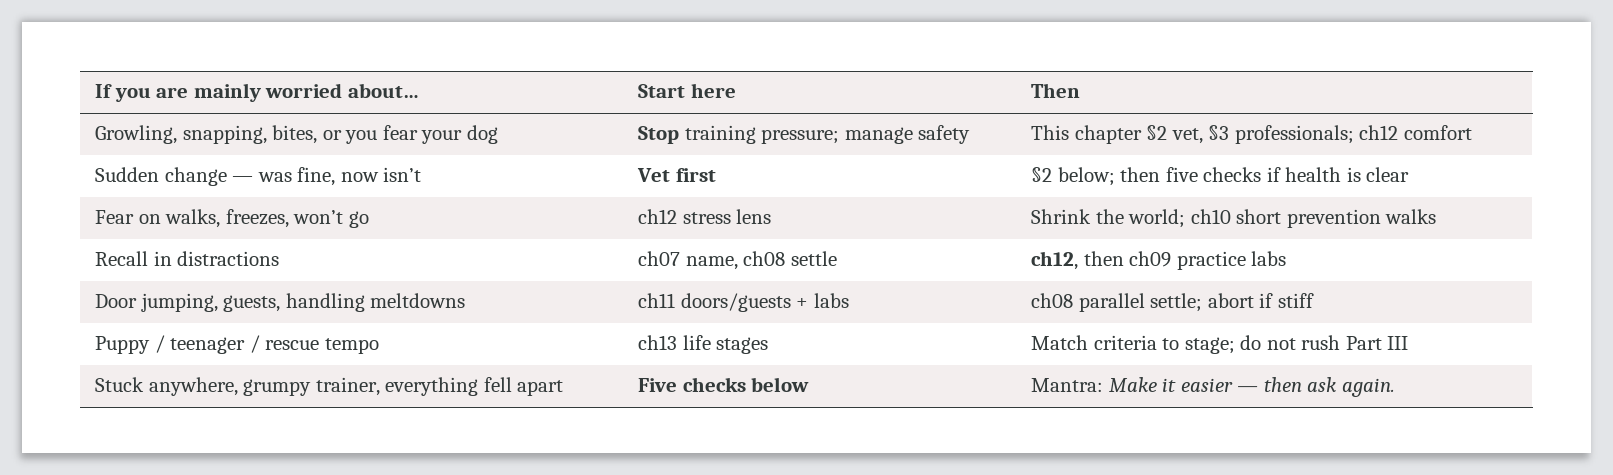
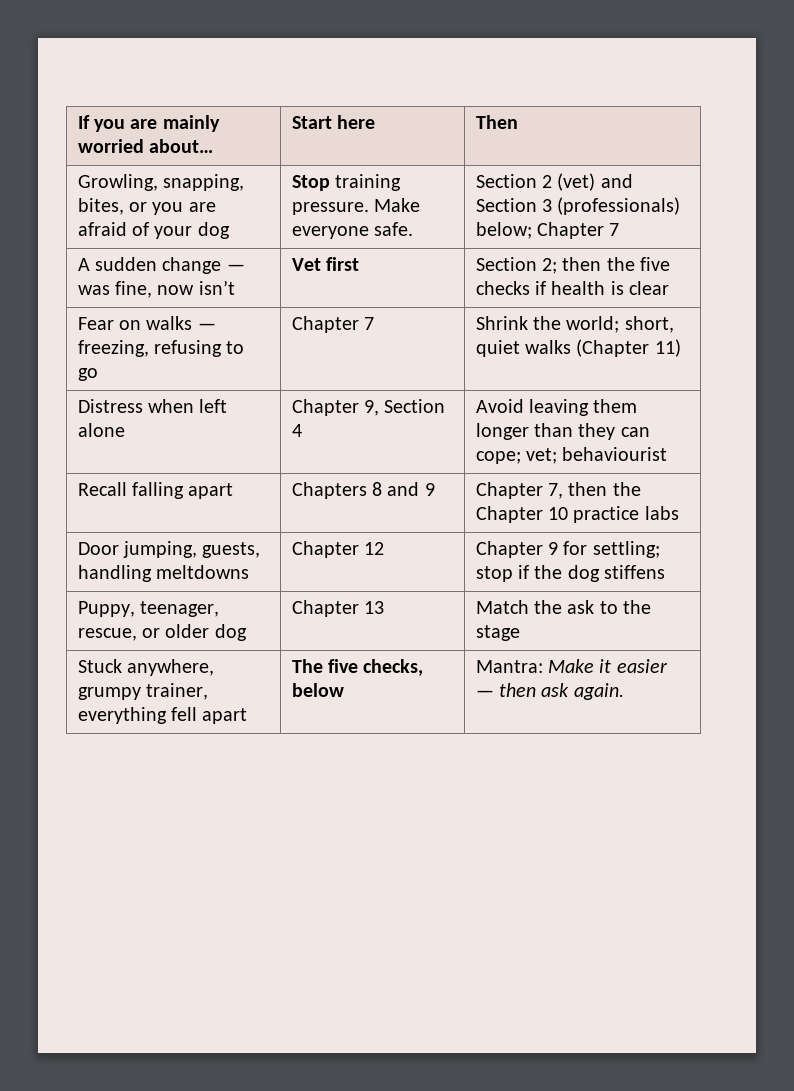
[382,125,418,140] fear -> [188,202,216,212] [77,222,150,236] are afraid of
[761,125,971,144] [1031,125,1472,144] [95,167,160,182] pressure; manage safety | This chapter §2 vet, §3 professionals; ch12 comfort // Sudden -> [291,198,421,215] [291,222,414,239] [475,173,633,191] [475,197,681,215] [475,222,620,239] [77,257,158,271] pressure. Make everyone safe. | Section 2 (vet) and Section 3 (professionals) below; Chapter 7 // A sudden
[1031,167,1161,186] §2 below; then -> [475,257,635,274] Section 2; then the
[165,209,369,228] [638,209,772,224] [1031,209,1437,228] [95,251,280,266] [638,251,837,270] [1031,251,1172,270] walks, freezes, won’t go | ch12 stress lens | Shrink the world; ch10 short prevention walks // Recall in distractions | ch07 name, ch08 settle | ch12, then ch09 -> [146,316,216,330] [77,340,245,357] [77,368,98,381] [291,316,375,333] [475,316,674,333] [475,339,681,357] [77,399,228,413] [77,423,125,437] [291,399,446,416] [291,424,302,437] [475,399,638,416] [475,423,650,440] [475,447,668,464] [77,482,234,499] [291,482,435,499] [475,482,641,499] [475,506,569,523] walks — freezing, refusing to go | Chapter 7 | Shrink the world; short, quiet walks (Chapter 11) // Distress when left alone | Chapter 9, Section 4 | Avoid leaving them longer than they can cope; vet; behaviourist // Recall falling apart | Chapters 8 and 9 | Chapter 7, then the Chapter 10
[638,293,849,312] [1031,293,1314,312] [95,335,379,354] [638,335,769,354] [1031,335,1409,354] ch11 doors/guests + labs | ch08 parallel settle; abort if stiff // Puppy / teenager / rescue tempo | ch13 life stages | Match criteria to stage; do not rush Part III -> [291,541,385,558] [475,541,660,558] [475,565,665,582] [77,601,220,617] [77,624,247,641] [291,600,385,617] [475,600,651,614] [475,625,520,641] Chapter 12 | Chapter 9 for settling; stop if the dog stiffens // Puppy, teenager, rescue, or older dog | Chapter 13 | Match the ask to the stage
[638,377,746,392] Five checks -> [291,659,424,676] The five checks,

